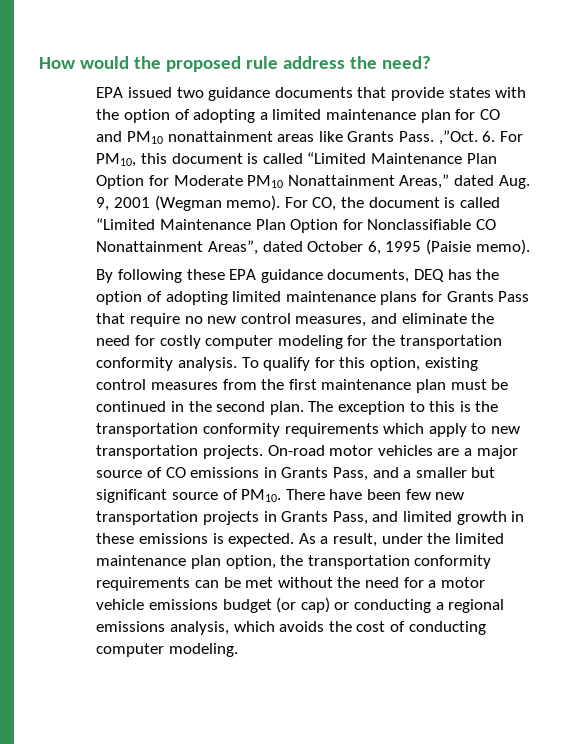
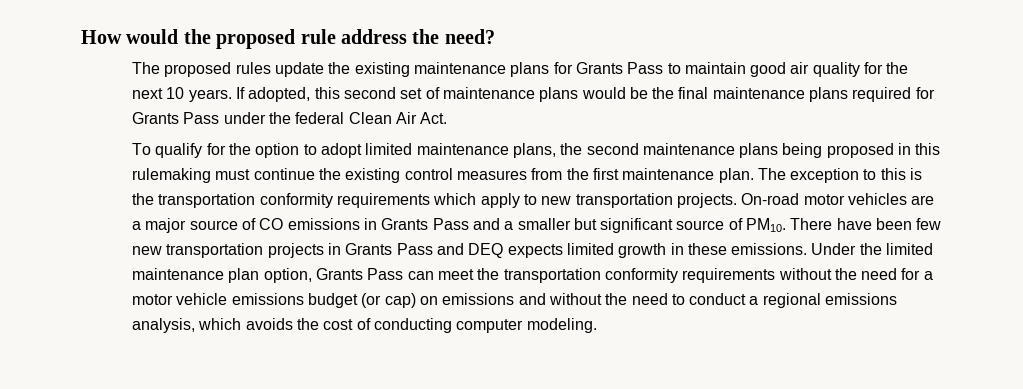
[96,87,527,101] [96,109,500,123] [96,130,523,145] [96,152,497,167] [96,174,530,189] [96,195,500,211] [96,218,496,233] [96,239,530,255] [96,269,500,283] [96,291,282,305] EPA issued two guidance documents that provide states with the option of adopting a limited maintenance plan for CO and PM10 nonattainment areas like Grants Pass. ,”Oct. 6. For PM10, this document is called “Limited Maintenance Plan Option for Moderate PM10 Nonattainment Areas,” dated Aug. 9, 2001 (Wegman memo). For CO, the document is called “Limited Maintenance Plan Option for Nonclassifiable CO Nonattainment Areas”, dated October 6, 1995 (Paisie memo). // By following these EPA guidance documents, DEQ has the option of adopting limited -> [131,62,410,77] The proposed rules update the existing
[96,313,495,327] [96,335,502,349] [96,357,420,371] that require no new control measures, and eliminate the need for costly computer modeling for the transportation conformity analysis. To qualify for this option, -> [667,62,909,77] [131,87,935,102] [131,112,448,124] [131,143,941,158] [131,168,341,183] to maintain good air quality for the next 10 years. If adopted, this second set of maintenance plans would be the final maintenance plans required for Grants Pass under the federal Clean Air Act. // To qualify for the option to adopt limited maintenance plans, the second maintenance plans being proposed in this rulemaking must continue the
[415,379,509,393] [96,401,266,412] plan must be continued in the second -> (715, 174) none
[332,467,368,481] Pass, -> [432,218,469,230] Pass
[332,511,525,525] [96,533,423,547] Pass, and limited growth in these emissions is expected. As a result, under -> [396,243,857,258] Pass and DEQ expects limited growth in these emissions. Under
[280,555,492,569] [96,577,274,591] the transportation conformity requirements can be met -> [315,268,776,283] Grants Pass can meet the transportation conformity requirements
[334,599,431,613] or conducting -> [419,293,747,305] on emissions and without the need to conduct

